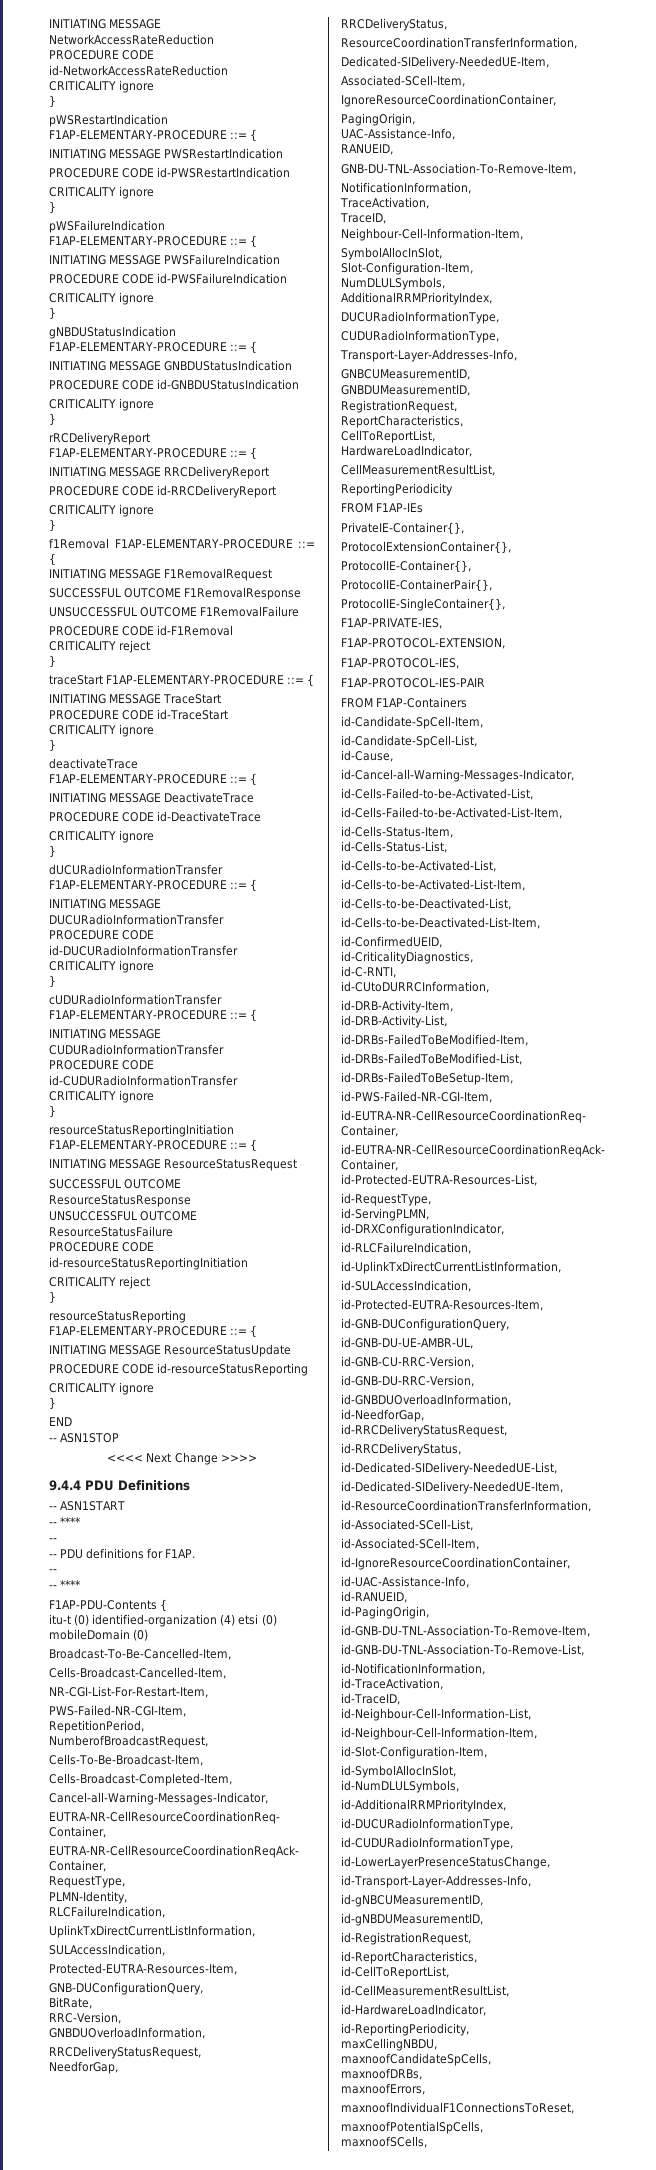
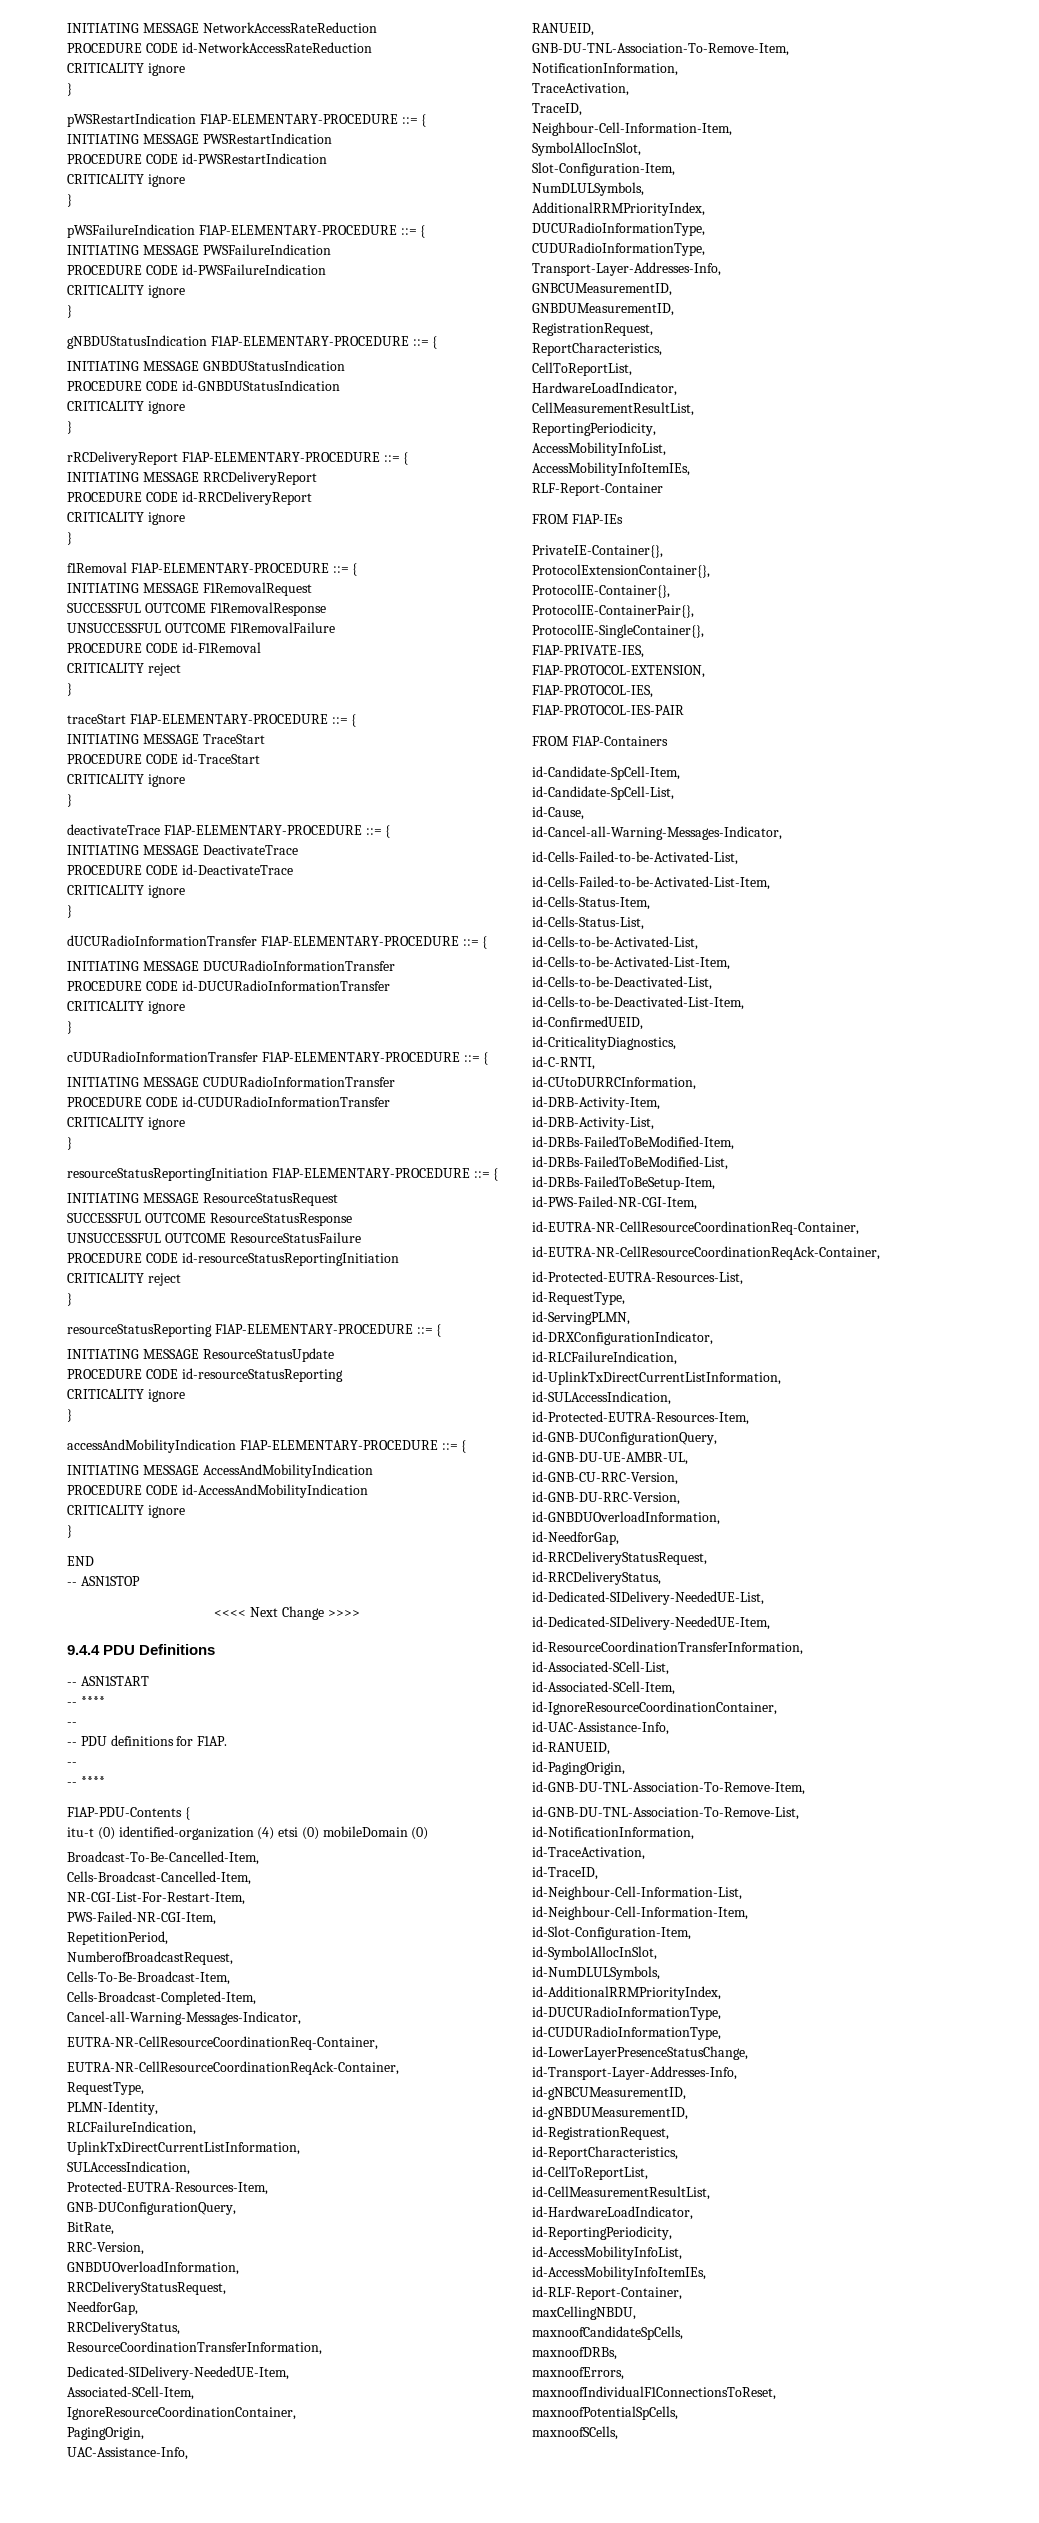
(56, 1403) none -> [67,1439,467,1453] [67,1464,373,1478] [67,1484,368,1498] [67,1505,185,1518] [67,1525,72,1538] // accessAndMobilityIndication F1AP-ELEMENTARY-PROCEDURE ::= { // INITIATING MESSAGE AccessAndMobilityIndication // PROCEDURE CODE id-AccessAndMobilityIndication // CRITICALITY ignore // }
[341,483,453,496] ReportingPeriodicity -> [532,422,656,436] [532,442,666,456] [532,462,690,476] [532,483,663,496] ReportingPeriodicity, // AccessMobilityInfoList, // AccessMobilityInfoItemIEs, // RLF-Report-Container
(469, 2029) none -> [532,2246,682,2260] [532,2266,706,2280] [532,2286,682,2300] // id-AccessMobilityInfoList, // id-AccessMobilityInfoItemIEs, // id-RLF-Report-Container,

